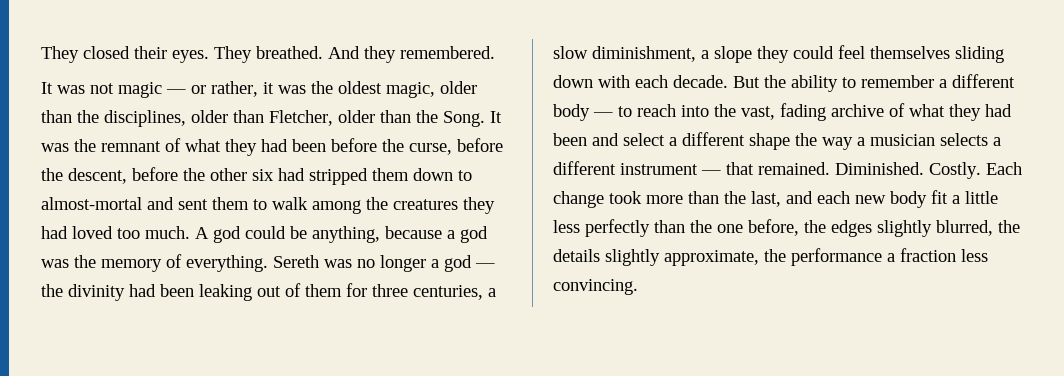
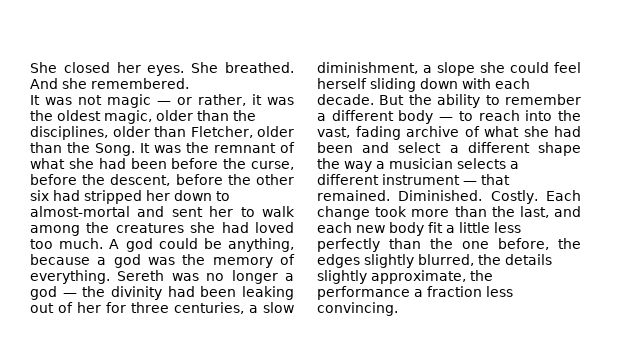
[41,46,252,63] They closed their eyes. They -> [30,62,219,76] She closed her eyes. She
[364,46,396,63] they -> [62,78,87,89] she
[225,139,257,156] they -> [68,158,94,169] she
[372,168,409,181] them -> [146,190,170,201] her
[212,197,249,210] them -> [209,206,234,217] her
[463,197,495,214] they -> [190,222,216,233] she
[305,284,342,297] them -> [77,302,101,313] her
[757,46,789,63] they -> [480,62,505,73] she
[870,46,950,59] themselves -> [317,78,367,89] herself
[949,104,981,121] they -> [523,126,549,137] she

